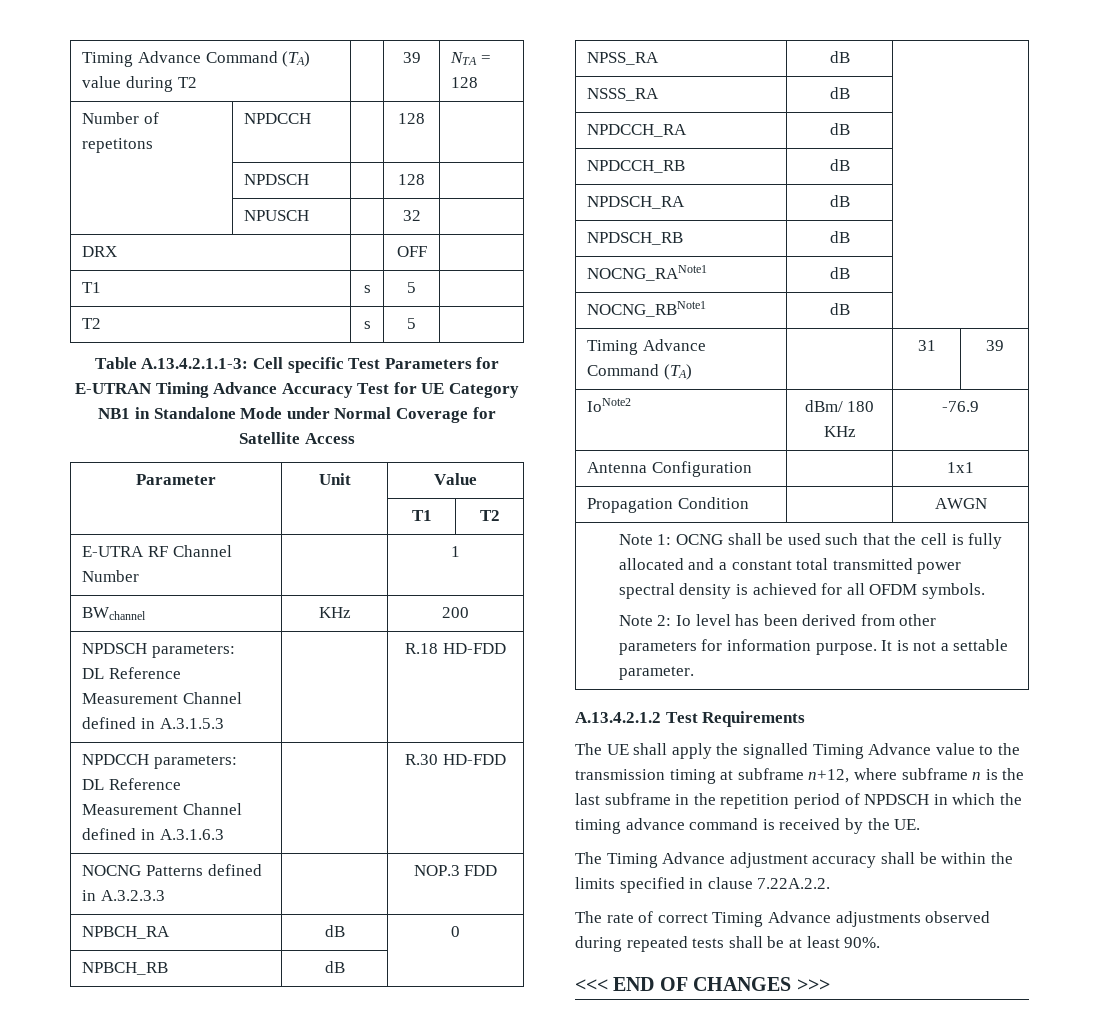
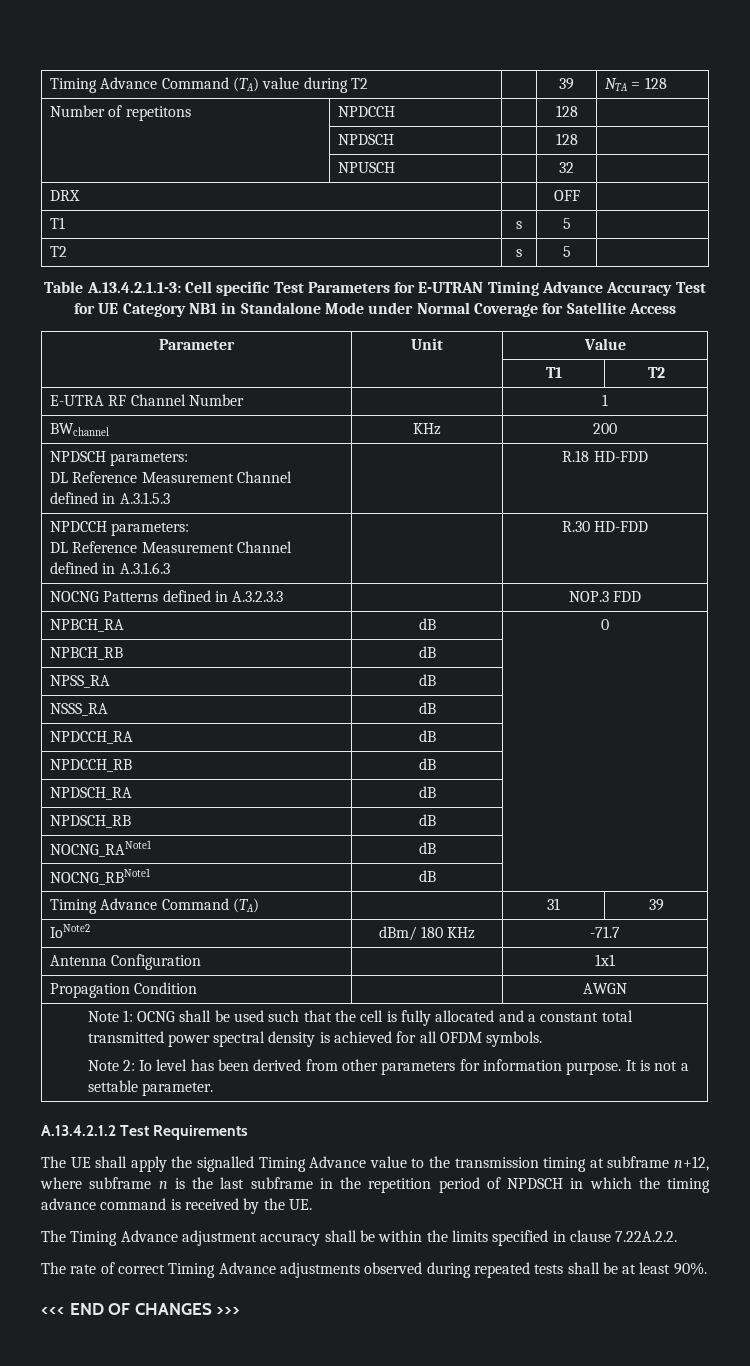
[942,401,979,412] -76.9 -> [590,926,620,938] -71.7

